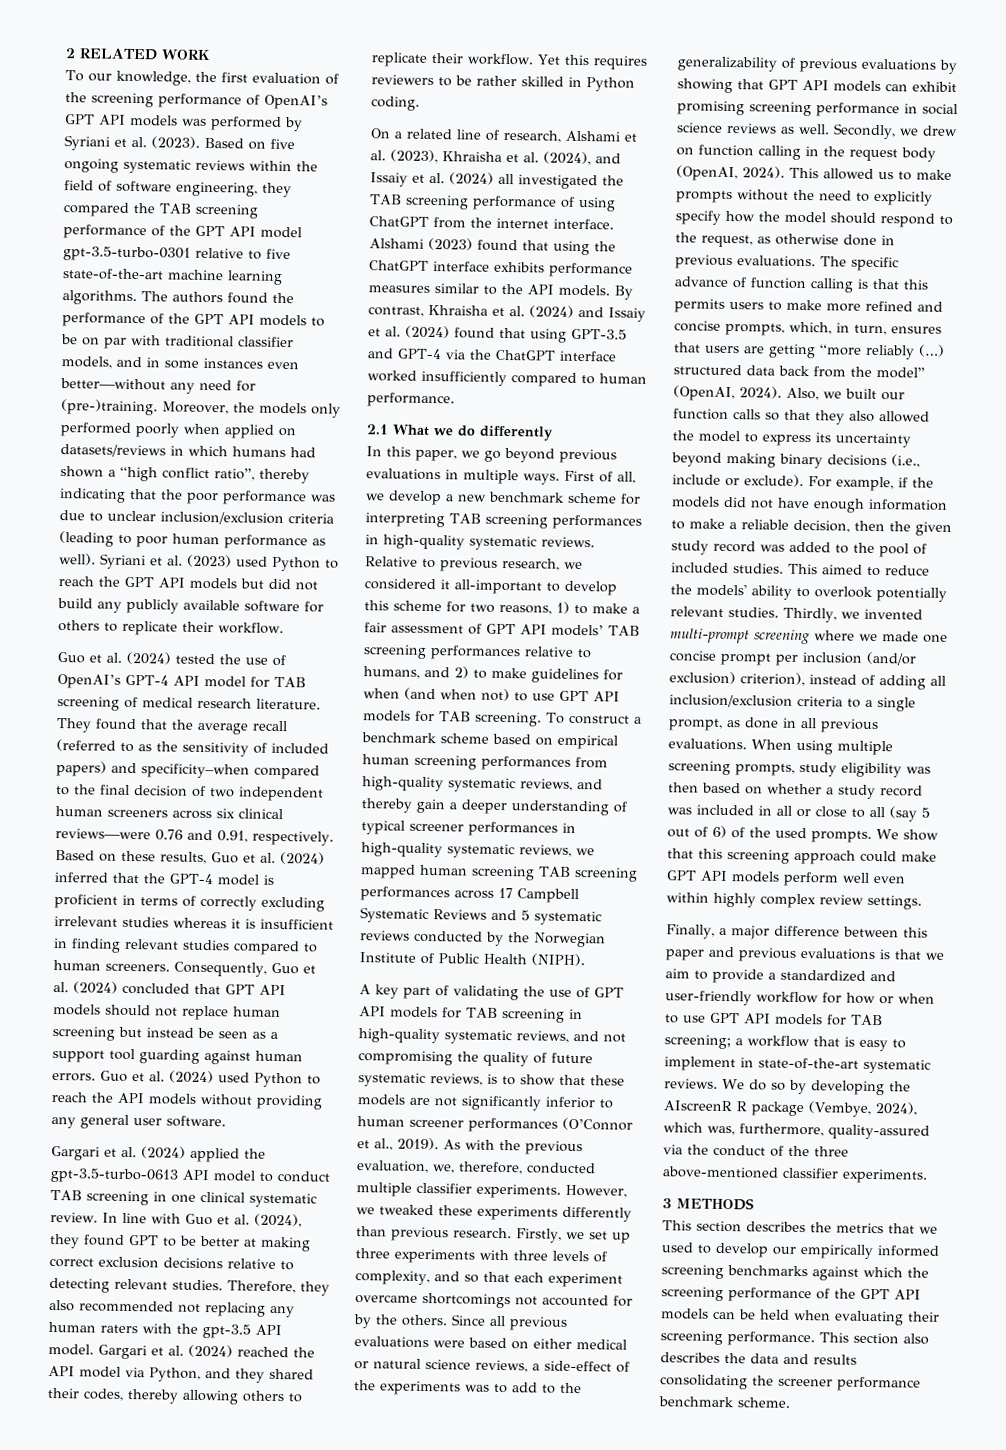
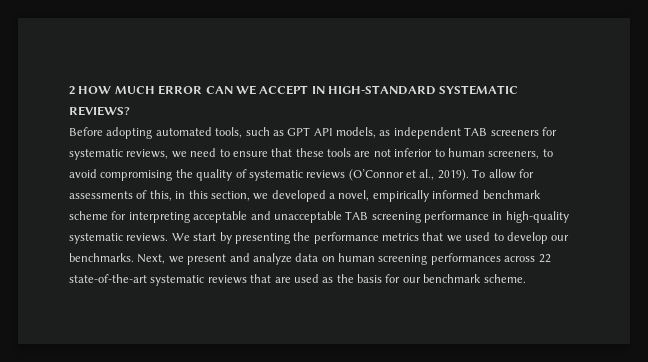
[79,48,211,61] [65,70,339,86] [65,92,328,110] [65,114,303,132] [64,135,295,151] [64,158,318,174] [64,180,292,198] [63,202,258,219] [63,224,302,240] [63,246,291,262] [62,268,283,285] [62,290,294,306] [62,312,325,328] [61,334,294,349] [61,356,299,370] [60,378,256,394] [61,399,341,418] [60,422,296,439] [60,444,316,458] [60,466,310,484] [59,488,336,506] [59,510,334,526] [59,531,326,550] [59,553,339,572] [58,576,318,591] [57,598,324,614] [58,620,284,636] [57,651,286,667] [57,674,306,689] [57,696,321,711] [56,718,288,735] [56,739,329,757] [56,761,320,780] [56,784,324,802] [55,805,283,820] [55,827,334,846] [55,849,325,865] [54,871,274,886] [54,893,325,912] [54,915,334,930] [53,937,318,956] [53,959,316,977] [53,981,286,996] [53,1003,281,1021] [52,1025,278,1041] [52,1048,303,1065] [52,1070,321,1088] [51,1091,323,1110] [51,1114,226,1130] [51,1145,266,1163] [50,1167,330,1184] [50,1189,317,1208] [50,1211,302,1228] [49,1233,311,1252] [49,1256,294,1271] [49,1277,330,1296] [49,1299,295,1318] [48,1321,282,1339] [48,1343,315,1360] [48,1365,314,1383] [47,1387,303,1405] [371,52,648,70] [371,74,635,92] [371,96,420,111] [370,128,637,143] [370,149,621,166] [370,172,624,190] [369,194,616,212] [369,216,614,230] [369,237,616,256] [369,260,633,278] [368,283,633,300] [368,304,646,322] [368,325,627,343] [367,348,617,362] [367,370,647,387] [367,392,455,408] [366,424,554,441] [366,446,617,464] [366,468,636,485] [366,490,487,506] RELATED WORK // To our knowledge, the first evaluation of the screening performance of OpenAI’s GPT API models was performed by Syriani et al. (2023). Based on five ongoing systematic reviews within the field of software engineering, they compared the TAB screening performance of the GPT API model gpt-3.5-turbo-0301 relative to five state-of-the-art machine learning algorithms. The authors found the performance of the GPT API models to be on par with traditional classifier models, and in some instances even better—without any need for (pre-)training. Moreover, the models only performed poorly when applied on datasets/reviews in which humans had shown a “high conflict ratio”, thereby indicating that the poor performance was due to unclear inclusion/exclusion criteria (leading to poor human performance as well). Syriani et al. (2023) used Python to reach the GPT API models but did not build any publicly available software for others to replicate their workflow. // Guo et al. (2024) tested the use of OpenAI’s GPT-4 API model for TAB screening of medical research literature. They found that the average recall (referred to as the sensitivity of included papers) and specificity–when compared to the final decision of two independent human screeners across six clinical reviews—were 0.76 and 0.91, respectively. Based on these results, Guo et al. (2024) inferred that the GPT-4 model is proficient in terms of correctly excluding irrelevant studies whereas it is insufficient in finding relevant studies compared to human screeners. Consequently, Guo et al. (2024) concluded that GPT API models should not replace human screening but instead be seen as a support tool guarding against human errors. Guo et al. (2024) used Python to reach the API models without providing any general user software. // Gargari et al. (2024) applied the gpt-3.5-turbo-0613 API model to conduct TAB screening in one clinical systematic review. In line with Guo et al. (2024), they found GPT to be better at making correct exclusion decisions relative to detecting relevant studies. Therefore, they also recommended not replacing any human raters with the gpt-3.5 API model. Gargari et al. (2024) reached the API model via Python, and they shared their codes, thereby allowing others to replicate their workflow. Yet this requires reviewers to be rather skilled in Python coding. // On a related line of research, Alshami et al. (2023), Khraisha et al. (2024), and Issaiy et al. (2024) all investigated the TAB screening performance of using ChatGPT from the internet interface. Alshami (2023) found that using the ChatGPT interface exhibits performance measures similar to the API models. By contrast, Khraisha et al. (2024) and Issaiy et al. (2024) found that using GPT-3.5 and GPT-4 via the ChatGPT interface worked insufficiently compared to human performance. // 2.1 What we do differently // In this paper, we go beyond previous evaluations in multiple ways. First of all, we develop a new -> [78,85,519,95] [69,106,130,116] [69,127,557,139] [69,148,553,160] [69,169,534,181] [69,190,480,202] HOW MUCH ERROR CAN WE ACCEPT IN HIGH-STANDARD SYSTEMATIC REVIEWS? // Before adopting automated tools, such as GPT API models, as independent TAB screeners for systematic reviews, we need to ensure that these tools are not inferior to human screeners, to avoid compromising the quality of systematic reviews (O’Connor et al., 2019). To allow for assessments of this, in this section, we developed a novel, empirically informed
[449,513,642,530] TAB screening performances -> [193,211,489,223] acceptable and unacceptable TAB screening performance
[365,556,583,572] [364,578,617,596] [364,600,640,615] [364,622,640,637] [363,644,592,661] [363,666,623,684] [363,687,620,702] [363,710,642,727] [361,732,618,750] [362,754,608,771] [362,776,603,793] [361,798,627,816] [361,820,576,837] [361,842,595,859] [360,864,638,882] [360,886,579,904] [360,907,602,926] [360,930,606,948] [359,952,585,967] [359,984,624,1001] [359,1006,583,1023] [358,1028,626,1045] [358,1050,593,1067] [358,1072,625,1087] [357,1094,613,1111] [357,1116,633,1133] [357,1137,583,1156] [356,1160,596,1175] [356,1182,627,1199] [356,1204,632,1222] [356,1226,631,1244] [355,1248,607,1264] [355,1270,623,1288] [355,1292,633,1309] [353,1314,568,1331] [354,1336,627,1350] [354,1358,630,1373] [354,1380,582,1396] [677,56,957,75] [677,78,957,94] [677,100,958,118] [676,122,958,140] [676,144,936,162] [676,165,952,182] [676,189,933,206] [675,210,953,228] [675,232,895,248] [675,254,899,272] [674,276,929,293] [674,298,943,313] [674,320,942,336] [674,342,945,360] [673,364,925,379] [673,385,905,402] [673,408,930,425] [672,430,911,448] [671,452,920,469] [672,474,934,492] [671,496,948,513] [671,518,952,537] [671,540,927,558] [671,562,930,577] [670,583,947,602] [670,606,923,623] [670,628,948,645] [669,650,917,666] [669,671,946,690] [669,694,916,712] [668,717,879,734] [668,738,893,756] [668,760,931,778] [668,782,923,800] [667,804,930,822] [667,825,939,843] [667,848,937,865] [666,870,906,887] [666,892,922,910] [666,924,928,940] [665,946,944,962] [665,968,896,984] [665,990,935,1006] [665,1012,883,1026] [664,1034,906,1052] [664,1056,931,1074] [664,1078,911,1096] [663,1100,917,1117] [663,1122,930,1140] [663,1144,849,1157] [662,1166,928,1184] [662,1197,754,1211] [662,1220,832,1233] Relative to previous research, we considered it all-important to develop this scheme for two reasons, 1) to make a fair assessment of GPT API models’ TAB screening performances relative to humans, and 2) to make guidelines for when (and when not) to use GPT API models for TAB screening. To construct a benchmark scheme based on empirical human screening performances from high-quality systematic reviews, and thereby gain a deeper understanding of typical screener performances in high-quality systematic reviews, we mapped human screening TAB screening performances across 17 Campbell Systematic Reviews and 5 systematic reviews conducted by the Norwegian Institute of Public Health (NIPH). // A key part of validating the use of GPT API models for TAB screening in high-quality systematic reviews, and not compromising the quality of future systematic reviews, is to show that these models are not significantly inferior to human screener performances (O’Connor et al., 2019). As with the previous evaluation, we, therefore, conducted multiple classifier experiments. However, we tweaked these experiments differently than previous research. Firstly, we set up three experiments with three levels of complexity, and so that each experiment overcame shortcomings not accounted for by the others. Since all previous evaluations were based on either medical or natural science reviews, a side-effect of the experiments was to add to the generalizability of previous evaluations by showing that GPT API models can exhibit promising screening performance in social science reviews as well. Secondly, we drew on function calling in the request body (OpenAI, 2024). This allowed us to make prompts without the need to explicitly specify how the model should respond to the request, as otherwise done in previous evaluations. The specific advance of function calling is that this permits users to make more refined and concise prompts, which, in turn, ensures that users are getting “more reliably (…) structured data back from the model” (OpenAI, 2024). Also, we built our function calls so that they also allowed the model to express its uncertainty beyond making binary decisions (i.e., include or exclude). For example, if the models did not have enough information to make a reliable decision, then the given study record was added to the pool of included studies. This aimed to reduce the models' ability to overlook potentially relevant studies. Thirdly, we invented multi-prompt screening where we made one concise prompt per inclusion (and/or exclusion) criterion), instead of adding all inclusion/exclusion criteria to a single prompt, as done in all previous evaluations. When using multiple screening prompts, study eligibility was then based on whether a study record was included in all or close to all (say 5 out of 6) of the used prompts. We show that this screening approach could make GPT API models perform well even within highly complex review settings. // Finally, a major difference between this paper and previous evaluations is that we aim to provide a standardized and user-friendly workflow for how or when to use GPT API models for TAB screening; a workflow that is easy to implement in state-of-the-art systematic reviews. We do so by developing the AIscreenR R package (Vembye, 2024), which was, furthermore, quality-assured via the conduct of the three above-mentioned classifier experiments. // 3 METHODS // This section describes the -> [171,232,379,244] We start by presenting the performance
[800,1244,940,1260] [661,1264,929,1281] [661,1286,921,1303] [661,1308,940,1326] [660,1330,929,1347] [660,1352,857,1365] [660,1374,921,1392] empirically informed screening benchmarks against which the screening performance of the GPT API models can be held when evaluating their screening performance. This section also describes the data and results consolidating the screener performance -> [69,253,551,265] [69,274,421,286] benchmarks. Next, we present and analyze data on human screening performances across 22 state-of-the-art systematic reviews that are used as the basis for our

